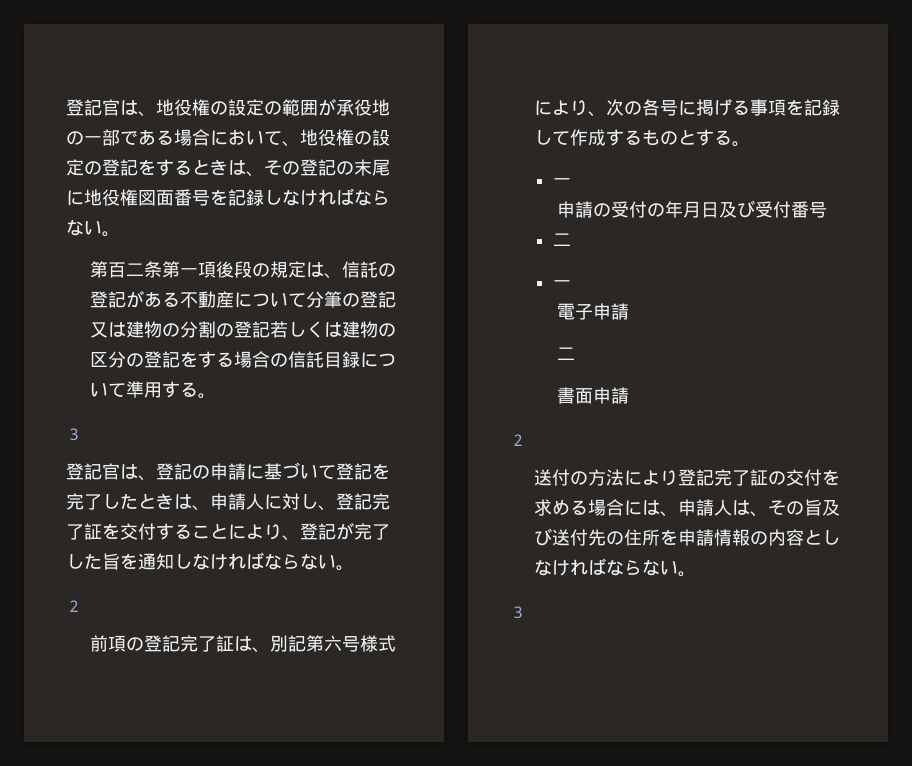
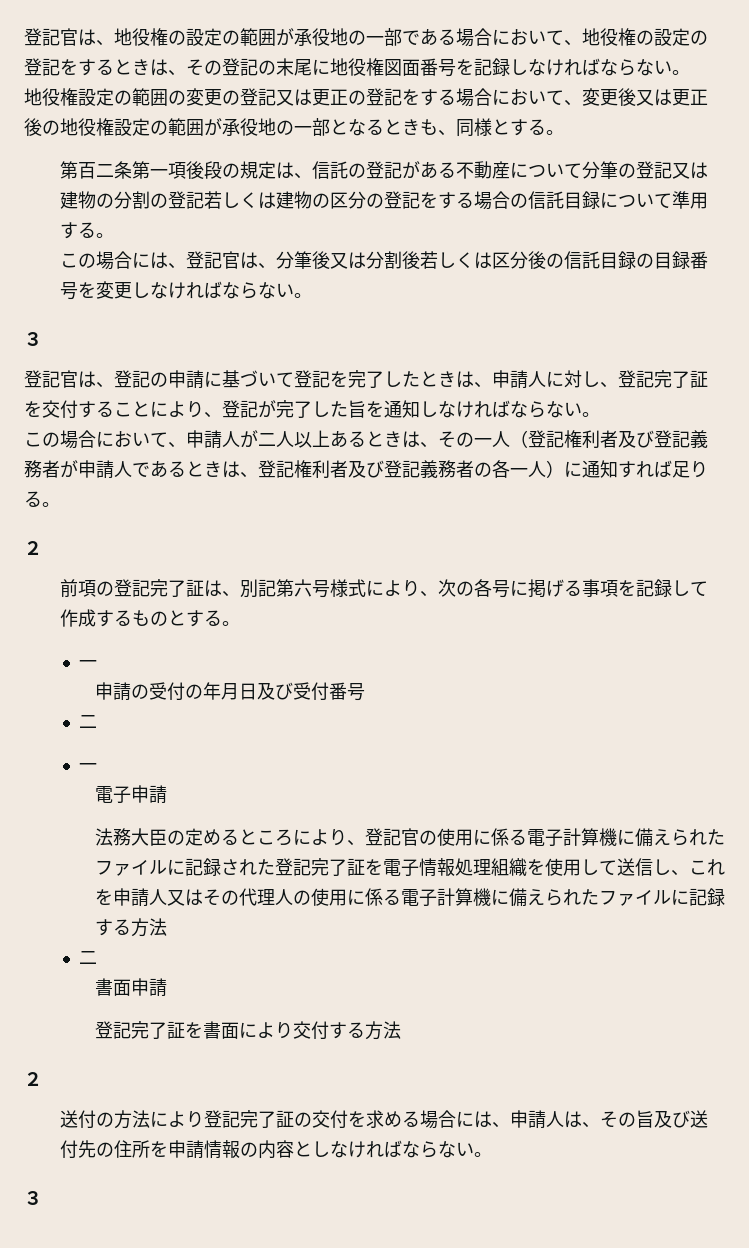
(120, 234) none -> [24,88,708,107] [24,118,564,137] // 地役権設定の範囲の変更の登記又は更正の登記をする場合において、変更後又は更正後の地役権設定の範囲が承役地の一部となるときも、同様とする。
(216, 396) none -> [59,251,708,270] [59,281,312,300] // この場合には、登記官は、分筆後又は分割後若しくは区分後の信託目録の目録番号を変更しなければならない。
(354, 568) none -> [24,430,708,449] [24,460,708,479] [24,491,60,507] // この場合において、申請人が二人以上あるときは、その一人（登記権利者及び登記義務者が申請人であるときは、登記権利者及び登記義務者の各一人）に通知すれば足りる。
[557,347,576,360] [557,387,630,404] 二 // 書面申請 -> [94,828,725,847] [94,858,725,877] [94,888,725,907] [94,918,167,937] [79,951,98,964] [94,978,167,997] [94,1021,401,1040] 法務大臣の定めるところにより、登記官の使用に係る電子計算機に備えられたファイルに記録された登記完了証を電子情報処理組織を使用して送信し、これを申請人又はその代理人の使用に係る電子計算機に備えられたファイルに記録する方法 // 二 // 書面申請 // 登記完了証を書面により交付する方法

